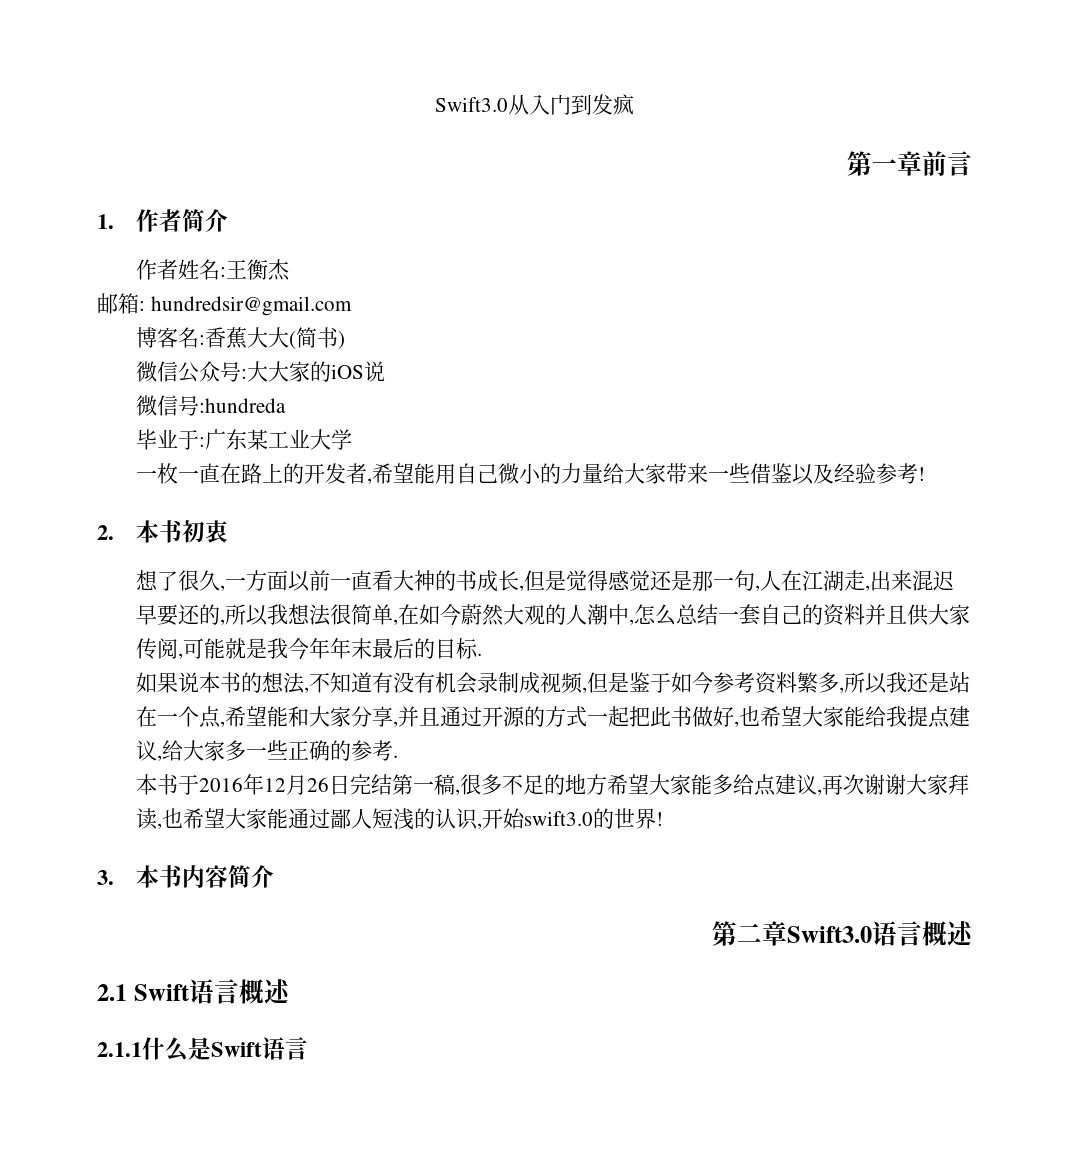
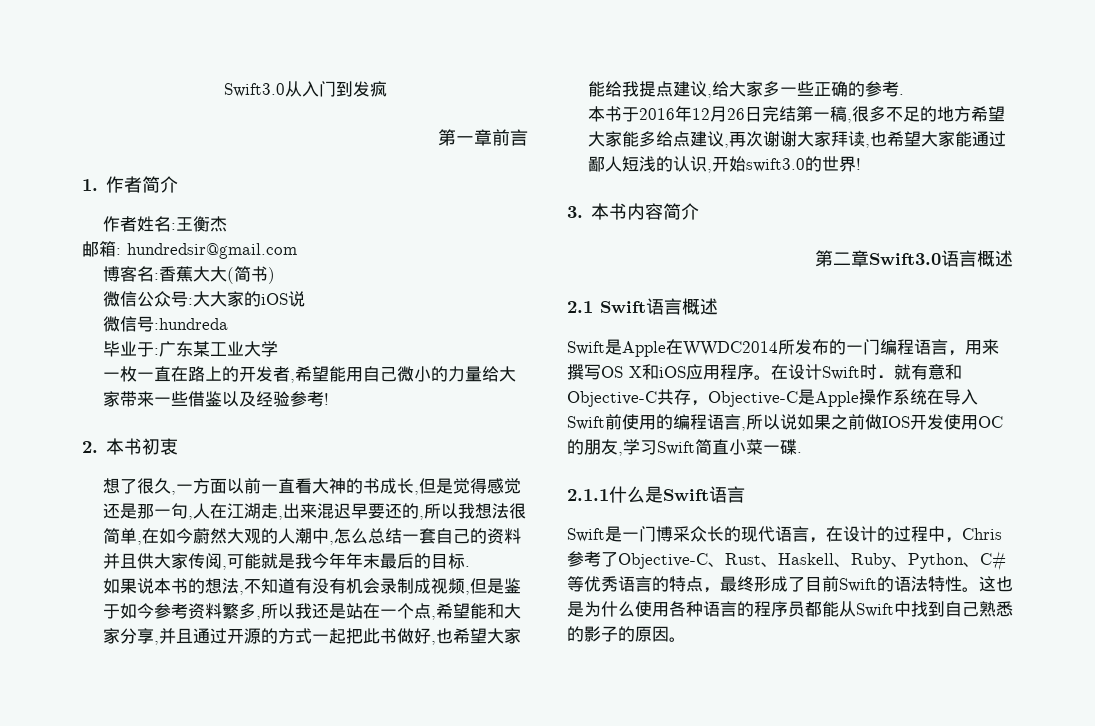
(291, 991) none -> [567,339,999,357] [567,364,962,380] [567,389,978,407] [567,414,1003,431] [567,439,802,456] // Swift是Apple在WWDC2014所发布的一门编程语言，用来撰写OS X和iOS应用程序。在设计Swift时．就有意和Objective-C共存，Objective-C是Apple操作系统在导入Swift前使用的编程语言,所以说如果之前做IOS开发使用OC的朋友,学习Swift简直小菜一碟.
(308, 1048) none -> [567,526,1002,543] [567,551,1006,571] [567,576,1013,593] [567,601,1013,617] [567,626,686,642] // Swift是一门博采众长的现代语言，在设计的过程中，Chris参考了Objective-C、Rust、Haskell、Ruby、Python、C#等优秀语言的特点，最终形成了目前Swift的语法特性。这也是为什么使用各种语言的程序员都能从Swift中找到自己熟悉的影子的原因。

